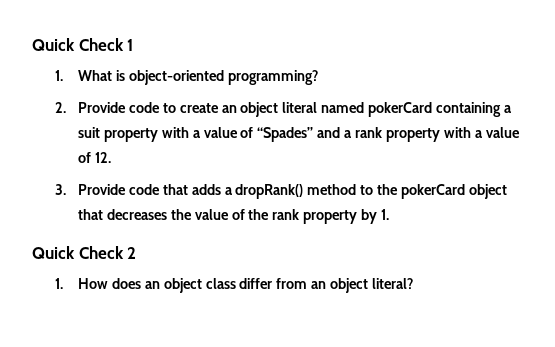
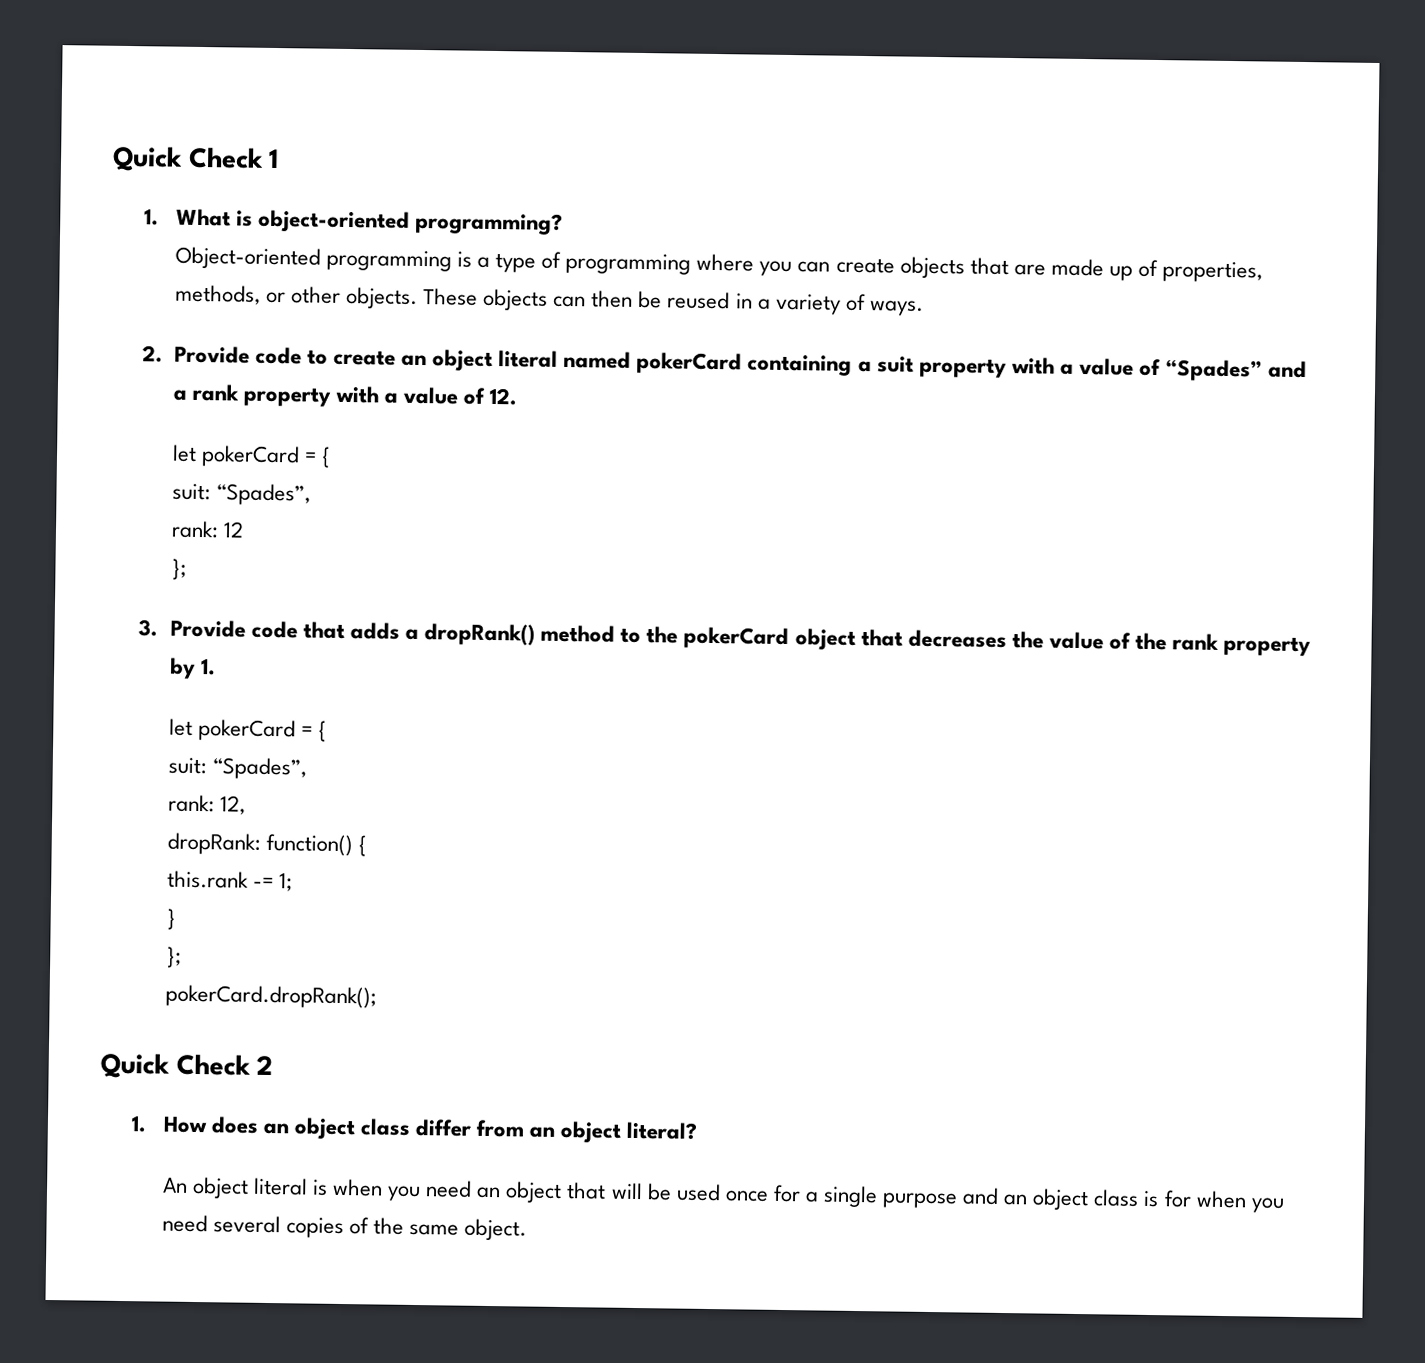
(318, 77) none -> [174,246,1264,283] [174,284,924,316] // Object-oriented programming is a type of programming where you can create objects that are made up of properties, methods, or other objects. These objects can then be reused in a variety of ways.
(111, 157) none -> [171,444,332,468] [171,483,311,506] [170,520,244,539] [170,558,187,580] // let pokerCard = { // suit: “Spades”, // rank: 12 // };
(390, 214) none -> [168,718,328,742] [167,757,307,780] [167,794,246,815] [166,832,367,857] [166,870,293,892] [165,908,176,930] [165,946,182,968] [164,984,377,1009] // let pokerCard = { // suit: “Spades”, // rank: 12, // dropRank: function() { // this.rank -= 1; // } // }; // pokerCard.dropRank();
(414, 283) none -> [161,1176,1285,1213] [161,1214,528,1241] // An object literal is when you need an object that will be used once for a single purpose and an object class is for when you need several copies of the same object.

